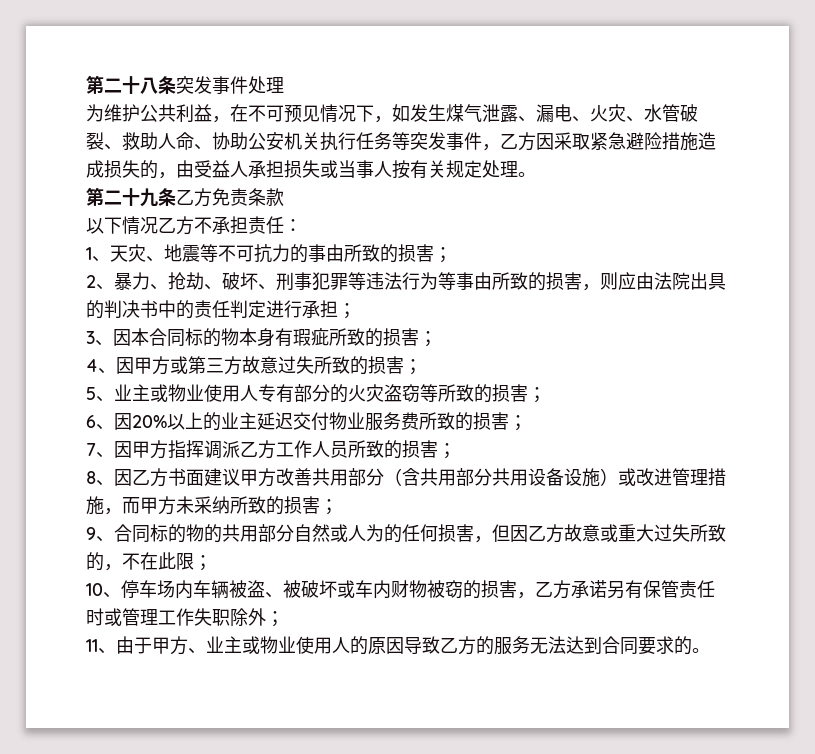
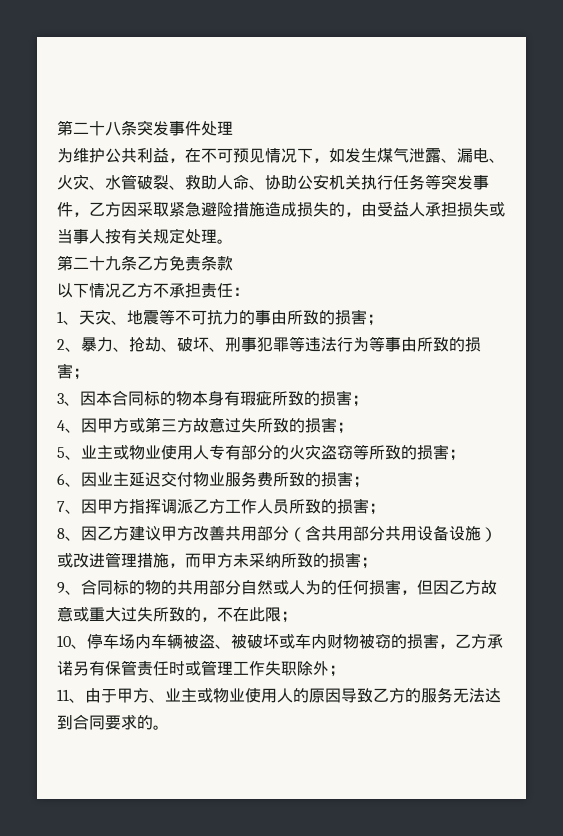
[582,272,726,291] [86,300,338,319] ，则应由法院出具的判决书中的责任判定进行承担 -> (73, 371) none
[132,412,221,431] 20%以上的 -> (97, 479) none
[168,468,204,486] 书面 -> (129, 533) none

